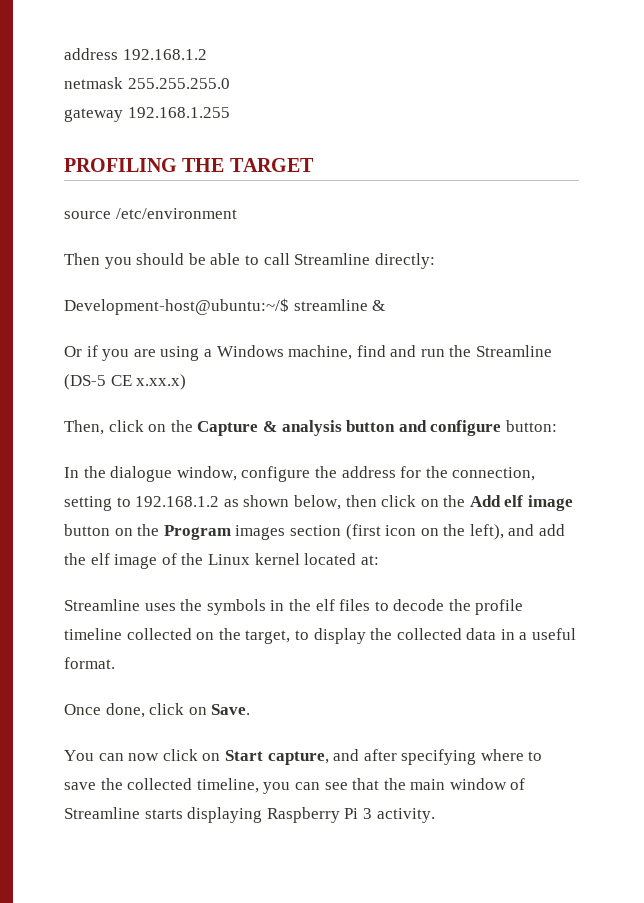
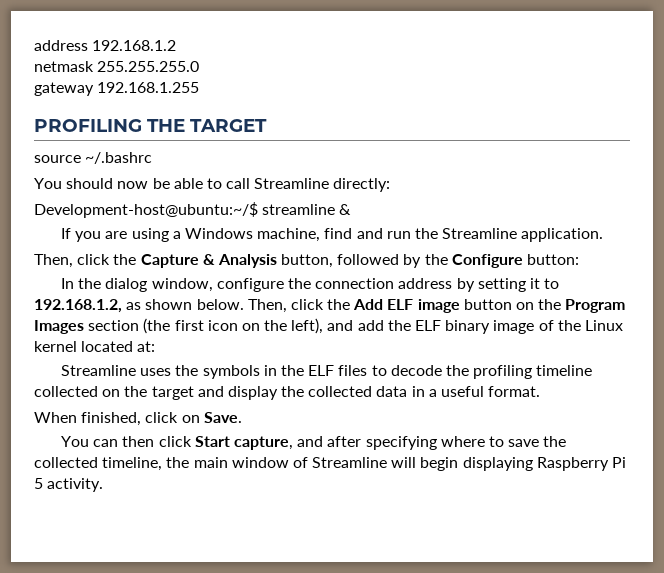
[115,208,237,219] [64,253,185,269] /etc/environment // Then you should -> [85,152,153,164] [34,178,149,189] ~/.bashrc // You should now
[64,345,98,357] Or if -> [61,228,72,239] If
[64,374,187,390] [64,420,167,435] (DS-5 CE x.xx.x) // Then, click on -> [521,228,604,242] [34,254,111,268] application. // Then, click
[281,420,502,436] analysis button and configure -> [217,254,523,268] Analysis button, followed by the Configure
[110,466,173,482] dialogue -> [105,278,148,292] dialog
[341,466,536,481] [64,495,439,511] address for the connection, setting to 192.168.1.2 as shown below, then click on -> [315,278,560,292] [34,299,324,313] connection address by setting it to 192.168.1.2, as shown below. Then, click
[504,495,524,507] elf -> [387,299,414,310] ELF
[235,524,381,540] images section (first -> [34,318,204,334] Images section (the first
[90,553,110,565] elf -> [415,320,491,334] ELF binary
[315,599,335,611] elf -> [308,365,335,376] ELF
[475,599,524,615] profile -> [473,365,533,379] profiling
[245,630,309,644] target, to -> [151,386,224,400] target and
[64,703,145,718] Once done, -> [34,412,142,426] When finished,
[128,749,221,761] now click on -> [122,436,192,447] then click
[263,778,380,794] you can see that -> (163, 464) none
[144,809,183,819] starts -> [391,457,459,471] will begin
[362,808,372,819] 3 -> [34,478,43,489] 5

